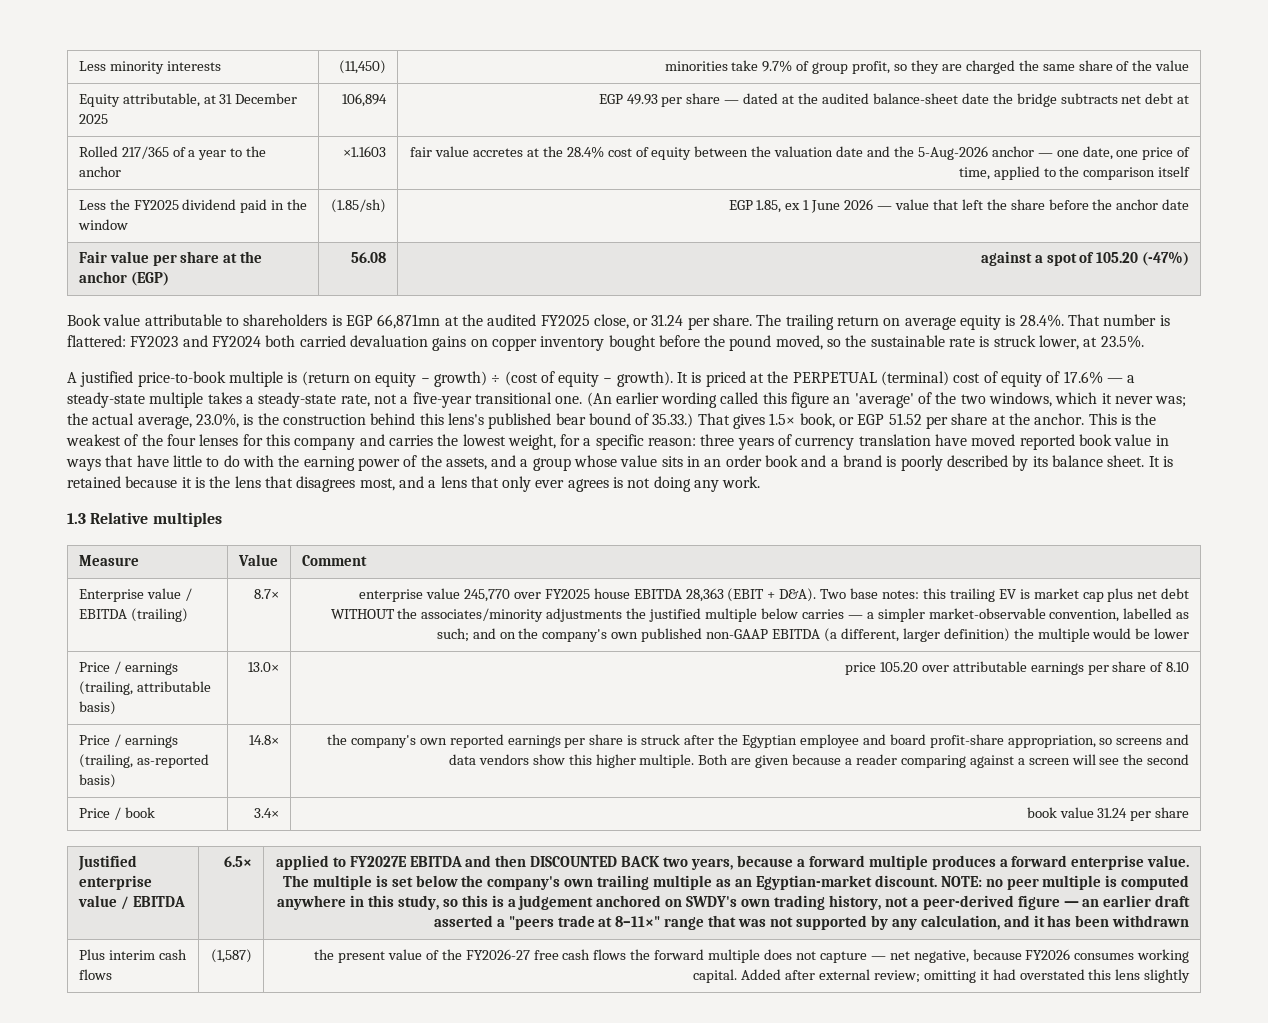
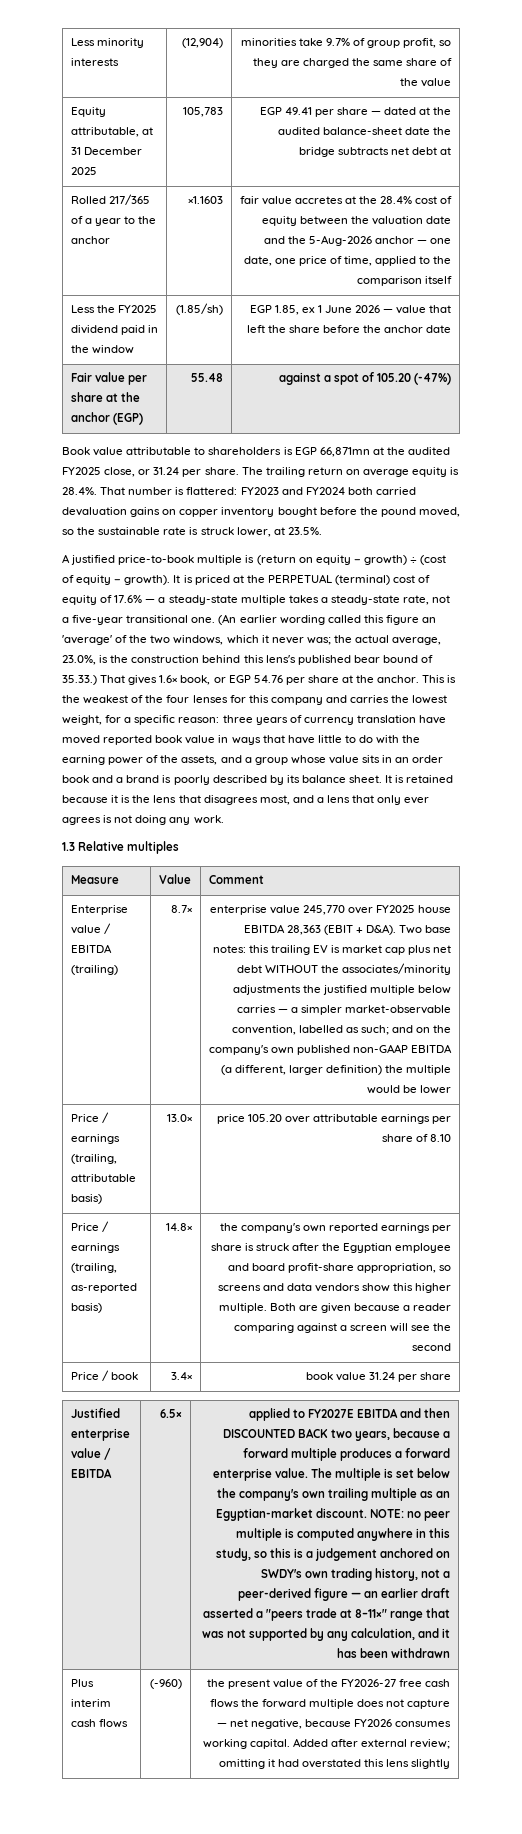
[339,60,387,74] (11,450) -> [182,38,224,48] (12,904)
[342,93,388,107] [598,94,658,105] 106,894 | EGP 49.93 -> [183,107,224,117] [259,107,312,115] 105,783 | EGP 49.41
[351,252,387,263] 56.08 -> [191,373,224,382] 55.48
[769,413,796,425] 1.5× -> [159,675,178,683] 1.6×
[888,413,922,425] 51.52 -> [253,675,283,683] 54.76
[211,949,253,963] (1,587) -> [150,1679,183,1689] (-960)

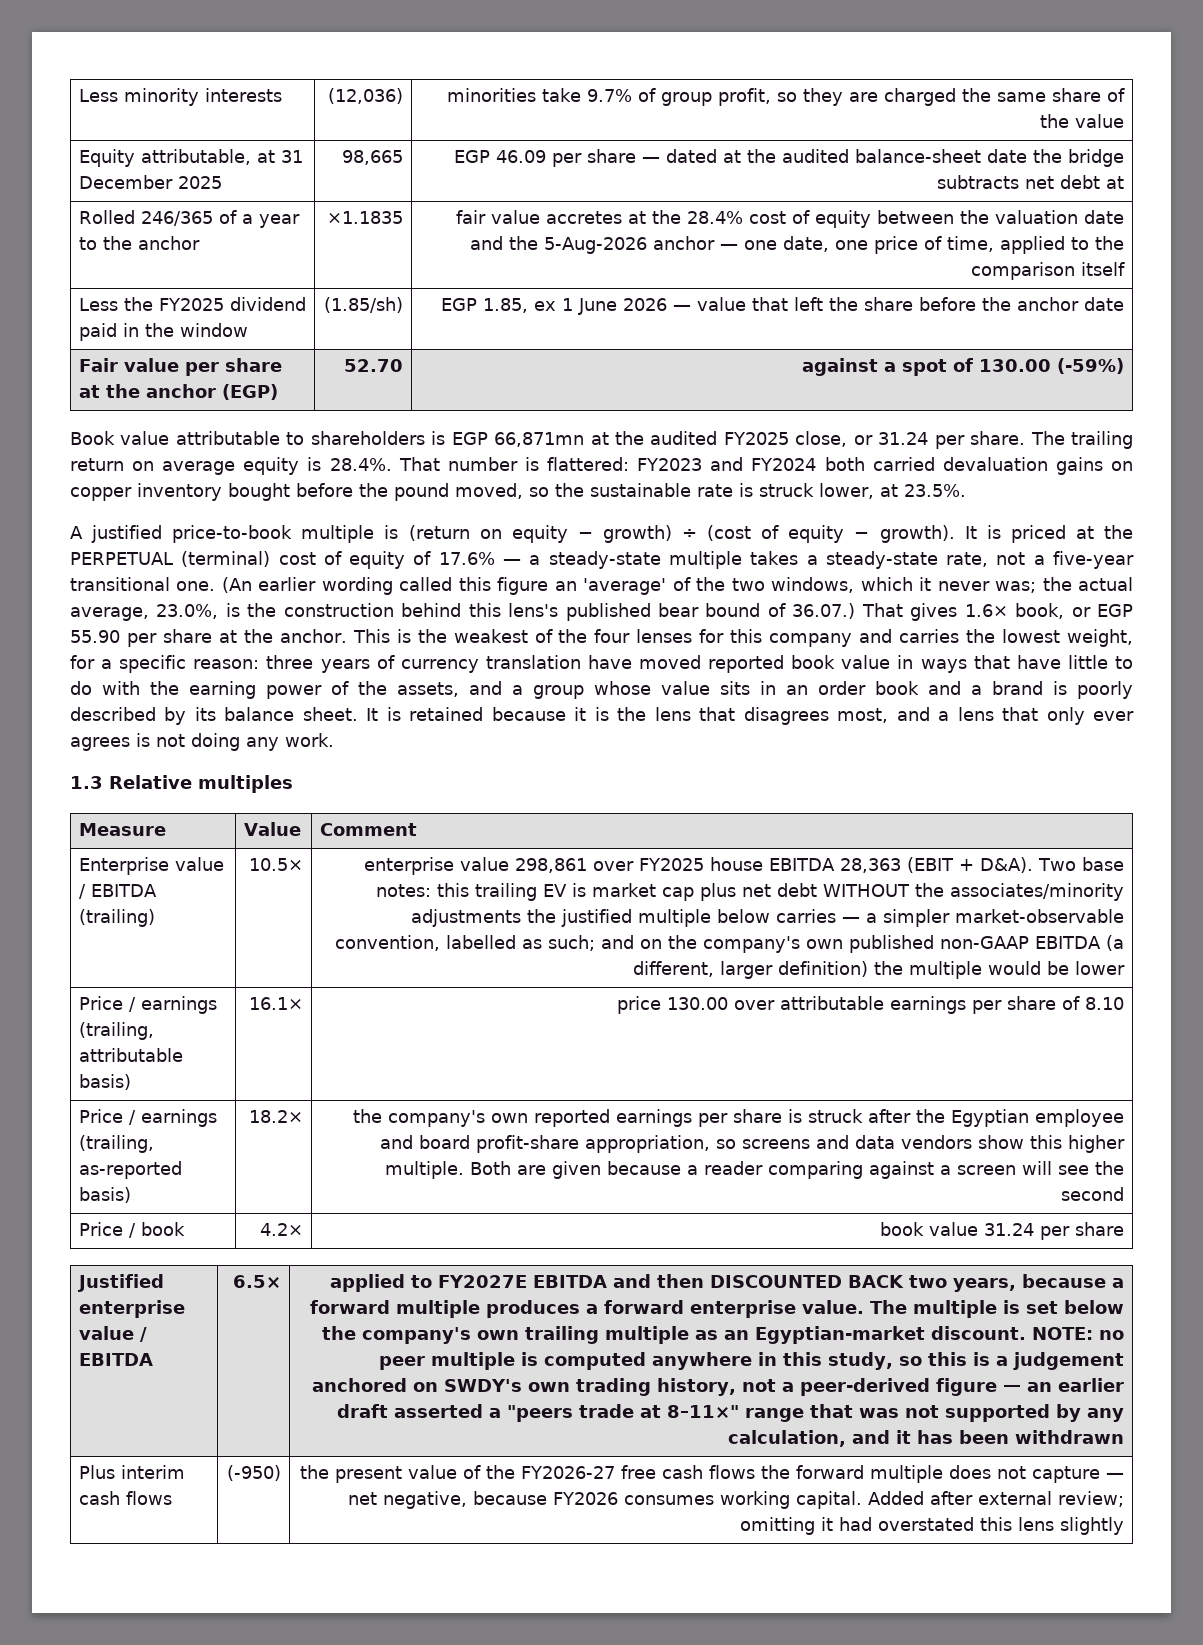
[182,38,224,48] (12,904) -> [328,88,404,104] (12,036)
[183,107,224,117] [259,107,312,115] 105,783 | EGP 49.41 -> [342,150,404,165] [454,150,547,163] 98,665 | EGP 46.09
[108,194,150,205] 217/365 -> [140,211,213,226] 246/365
[188,196,224,204] ×1.1603 -> [327,211,404,224] ×1.1835
[191,373,224,382] 55.48 -> [344,359,404,372] 52.70
[377,373,452,385] 105.20 (-47%) -> [979,358,1125,374] 130.00 (-59%)
[62,675,97,685] 35.33.) -> [792,603,856,619] 36.07.)
[253,675,283,683] 54.76 -> [70,630,120,643] 55.90
[171,905,193,913] [209,905,346,915] 8.7× | enterprise value 245,770 -> [249,858,304,871] [364,857,588,875] 10.5× | enterprise value 298,861
[167,1114,193,1122] [216,1114,283,1124] 13.0× | price 105.20 -> [249,997,304,1010] [617,996,729,1014] 16.1× | price 130.00
[166,1223,193,1231] 14.8× -> [249,1110,304,1123] 18.2×
[171,1372,193,1380] 3.4× -> [260,1223,304,1236] 4.2×
[150,1679,183,1689] (-960) -> [227,1465,282,1481] (-950)

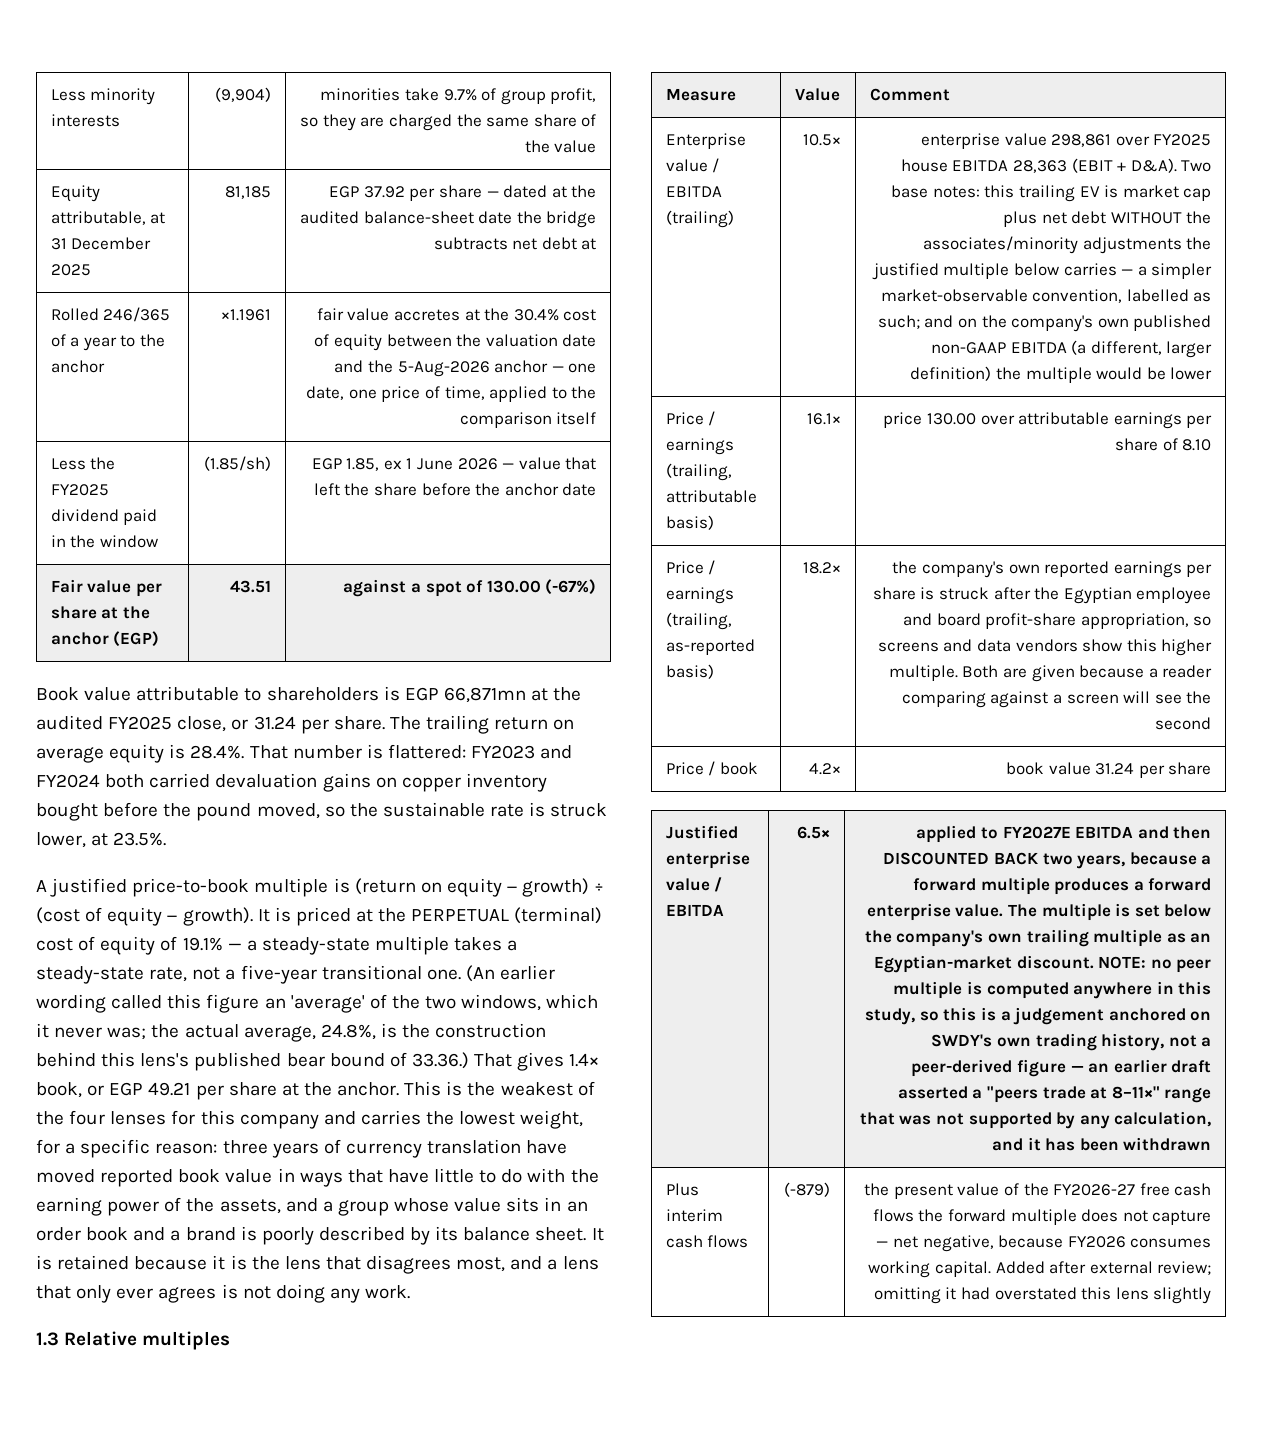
[328,88,404,104] (12,036) -> [215,87,272,102] (9,904)
[342,150,404,165] [454,150,547,163] 98,665 | EGP 46.09 -> [225,186,272,199] [329,186,405,198] 81,185 | EGP 37.92
[327,211,404,224] ×1.1835 -> [221,309,272,321] ×1.1961
[687,211,744,224] 28.4% -> [513,309,559,321] 30.4%
[344,359,404,372] 52.70 -> [230,580,272,593] 43.51
[1057,358,1125,374] (-59%) -> [545,579,597,595] (-67%)
[438,552,495,565] 17.6% -> [182,937,223,951] 19.1%
[156,604,219,619] 23.0%, -> [320,1024,376,1040] 24.8%,
[792,603,856,619] 36.07.) -> [411,1052,469,1069] 33.36.)
[964,604,1008,617] 1.6× -> [569,1053,600,1067] 1.4×
[70,630,120,643] 55.90 -> [148,1082,191,1096] 49.21
[227,1465,282,1481] (-950) -> [784,1182,831,1197] (-879)

